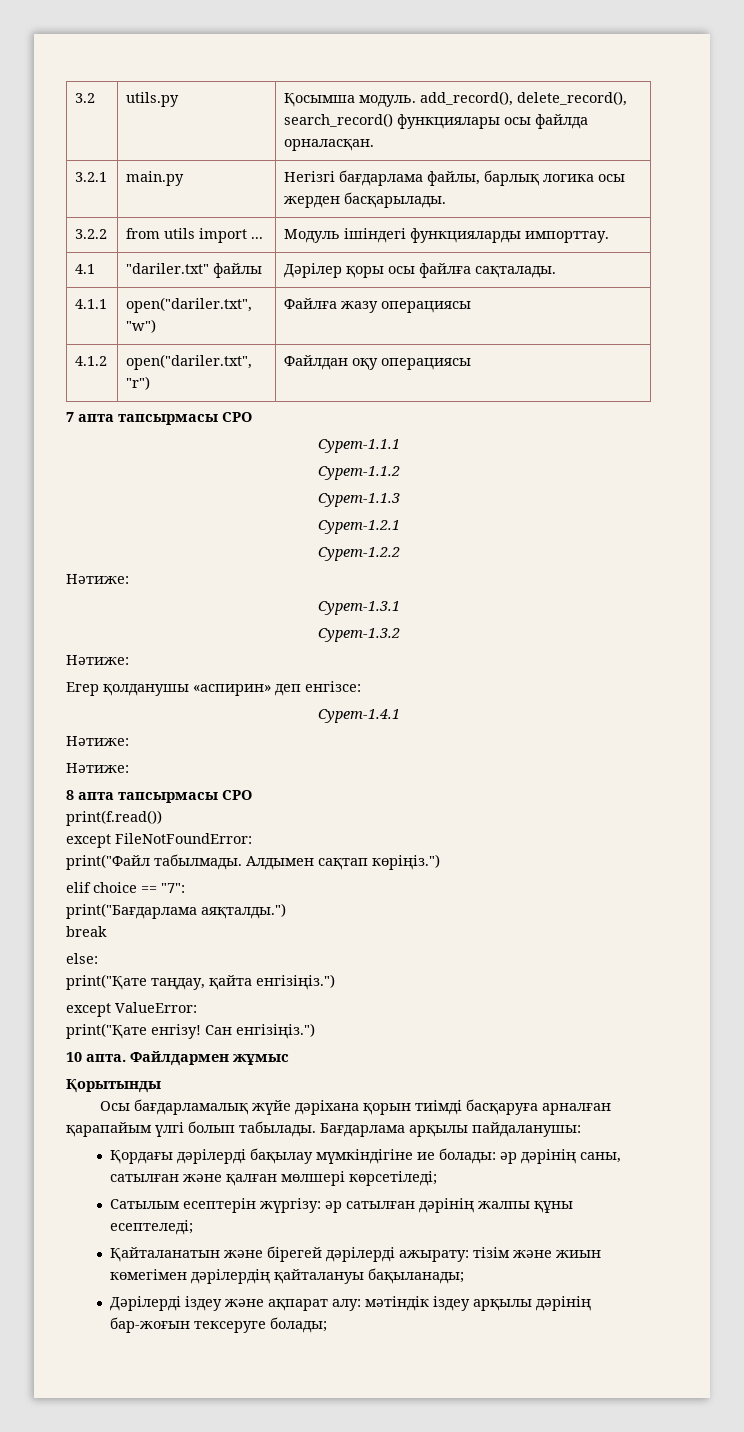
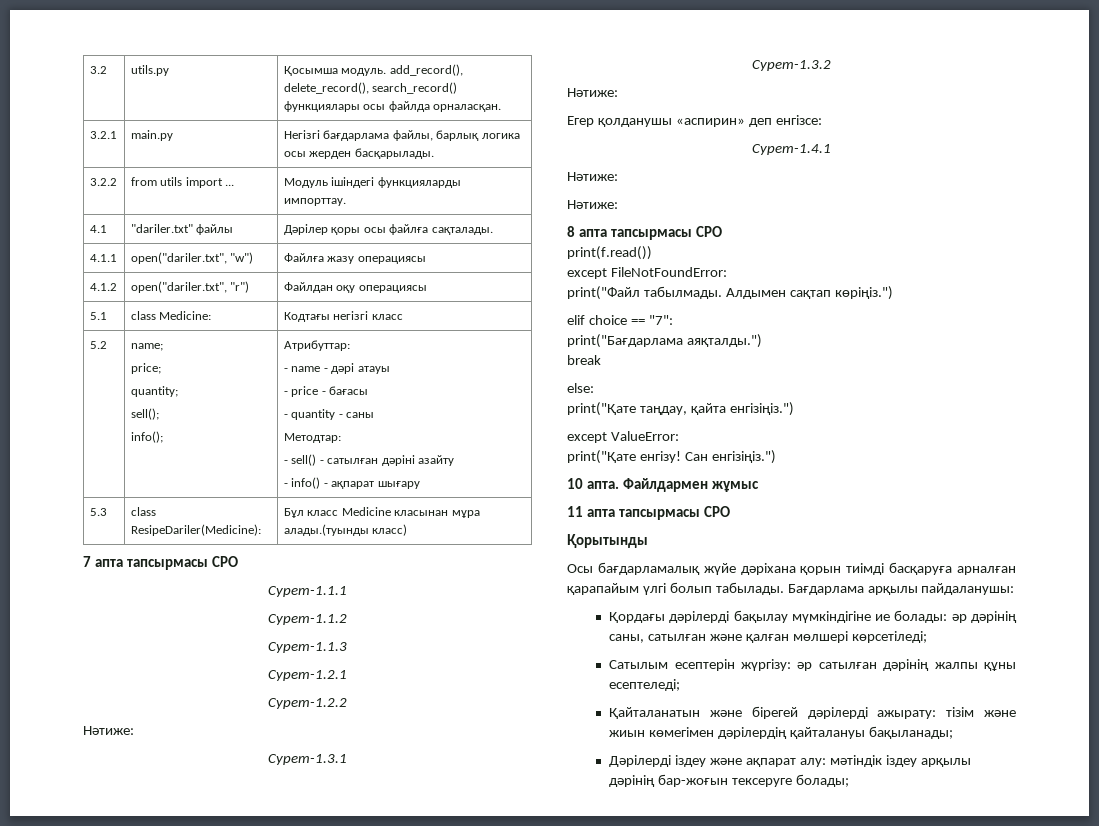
(472, 364) none -> [89,312,107,320] [130,311,212,320] [283,311,403,322] [89,341,107,349] [130,343,163,351] [130,363,161,374] [130,386,178,397] [130,408,159,420] [130,431,163,443] [283,340,350,351] [283,363,390,374] [283,386,369,397] [283,409,375,420] [283,433,341,443] [283,454,455,466] [283,477,420,489] [89,508,107,516] [130,507,156,516] [130,524,261,536] [283,507,480,518] [283,524,408,536] // 5.1 | class Medicine: | Кодтағы негізгі класс // 5.2 | name; // price; // quantity; // sell(); // info(); | Атрибуттар: // - name - дәрі атауы // - price - бағасы // - quantity - саны // Методтар: // - sell() - сатылған дәріні азайту // - info() - ақпарат шығару // 5.3 | сlass ResipeDariler(Medicine): | Бұл класс Medicine класынан мұра алады.(туынды класс)
(289, 1059) none -> [567,506,730,520] // 11 апта тапсырмасы СРО

